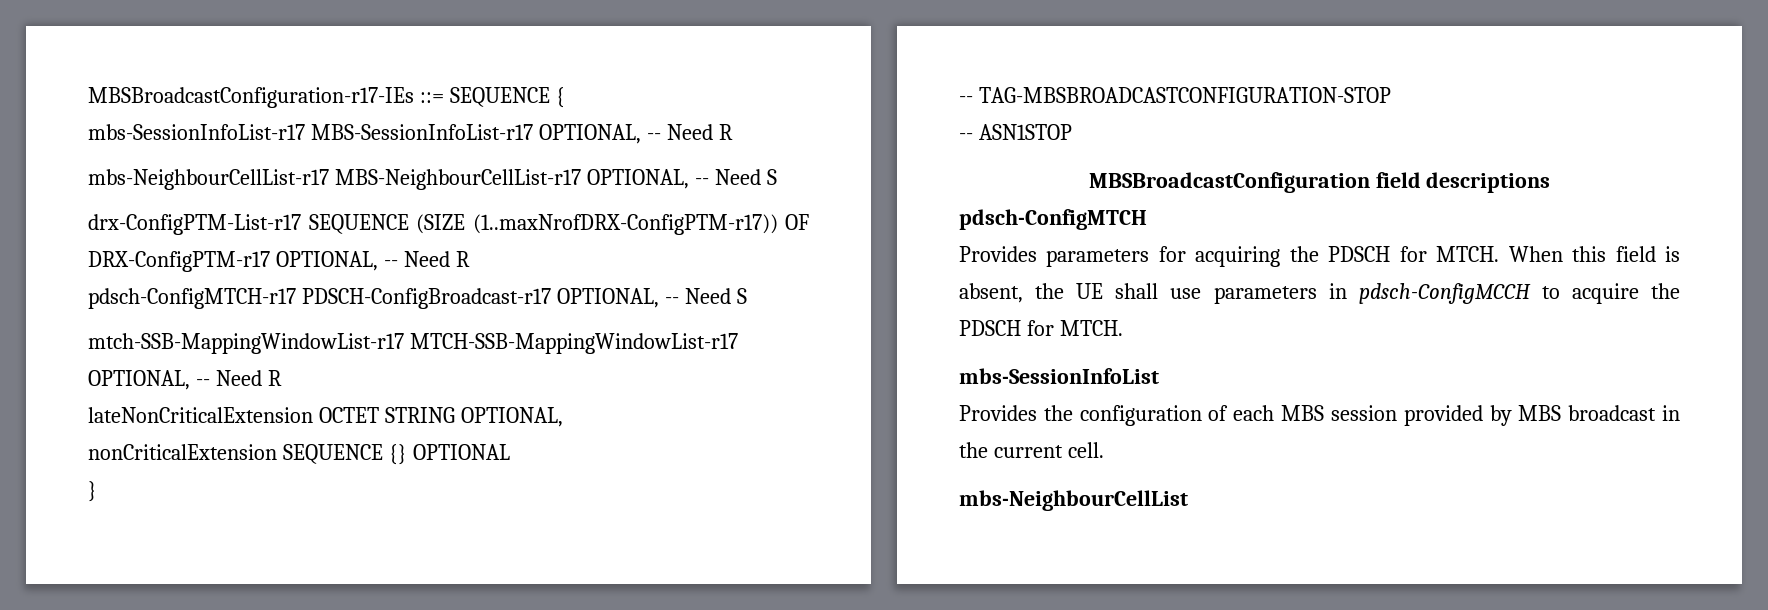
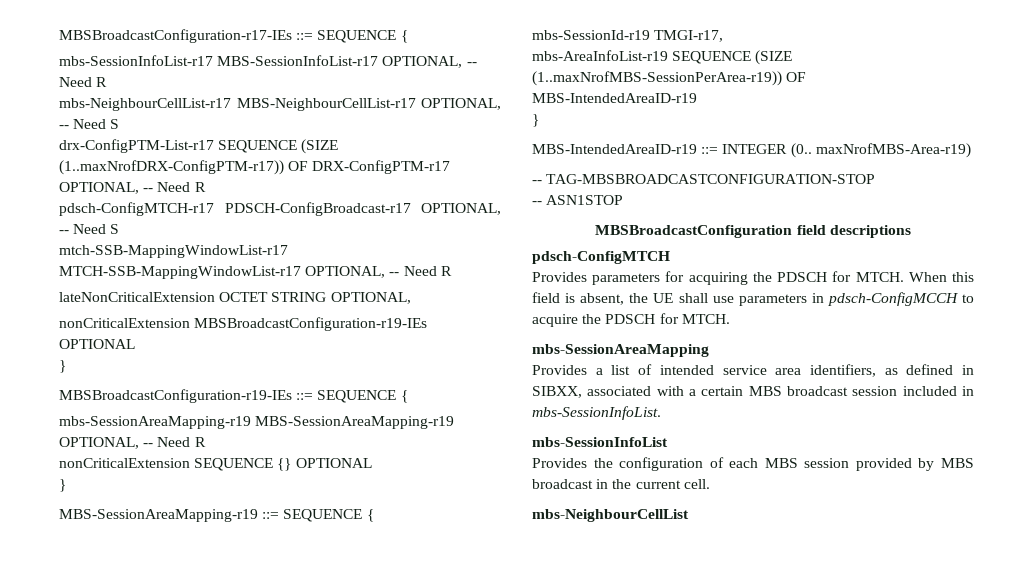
(563, 417) none -> [59,317,428,331] [59,339,135,349] [59,360,66,373] [59,389,408,403] [59,416,455,429] [59,437,206,449] // nonCriticalExtension MBSBroadcastConfiguration-r19-IEs OPTIONAL // } // MBSBroadcastConfiguration-r19-IEs ::= SEQUENCE { // mbs-SessionAreaMapping-r19 MBS-SessionAreaMapping-r19 OPTIONAL, -- Need R
(97, 491) none -> [59,509,374,522] [532,30,724,42] [532,50,793,65] [532,71,807,86] [532,93,697,103] [532,114,539,127] [532,143,971,158] // MBS-SessionAreaMapping-r19 ::= SEQUENCE { // mbs-SessionId-r19 TMGI-r17, // mbs-AreaInfoList-r19 SEQUENCE (SIZE (1..maxNrofMBS-SessionPerArea-r19)) OF MBS-IntendedAreaID-r19 // } // MBS-IntendedAreaID-r19 ::= INTEGER (0.. maxNrofMBS-Area-r19)
(1123, 328) none -> [532,344,709,357] [532,364,974,377] [532,386,974,398] [532,406,661,420] // mbs-SessionAreaMapping // Provides a list of intended service area identifiers, as defined in SIBXX, associated with a certain MBS broadcast session included in mbs-SessionInfoList.

